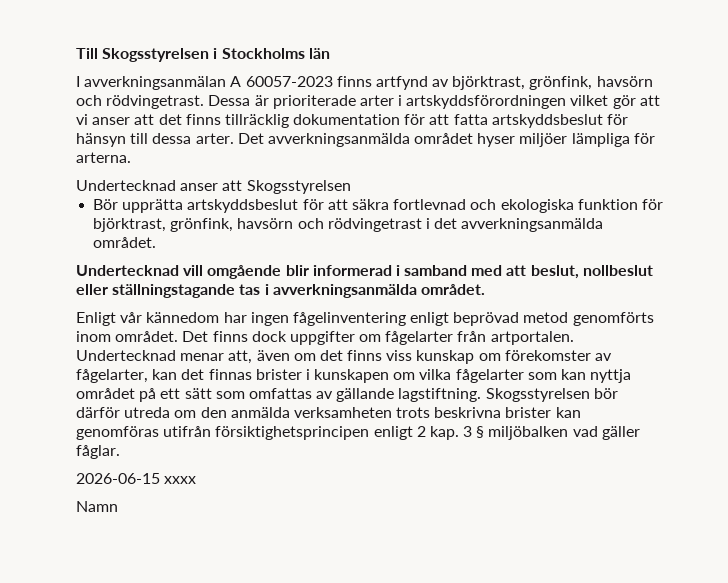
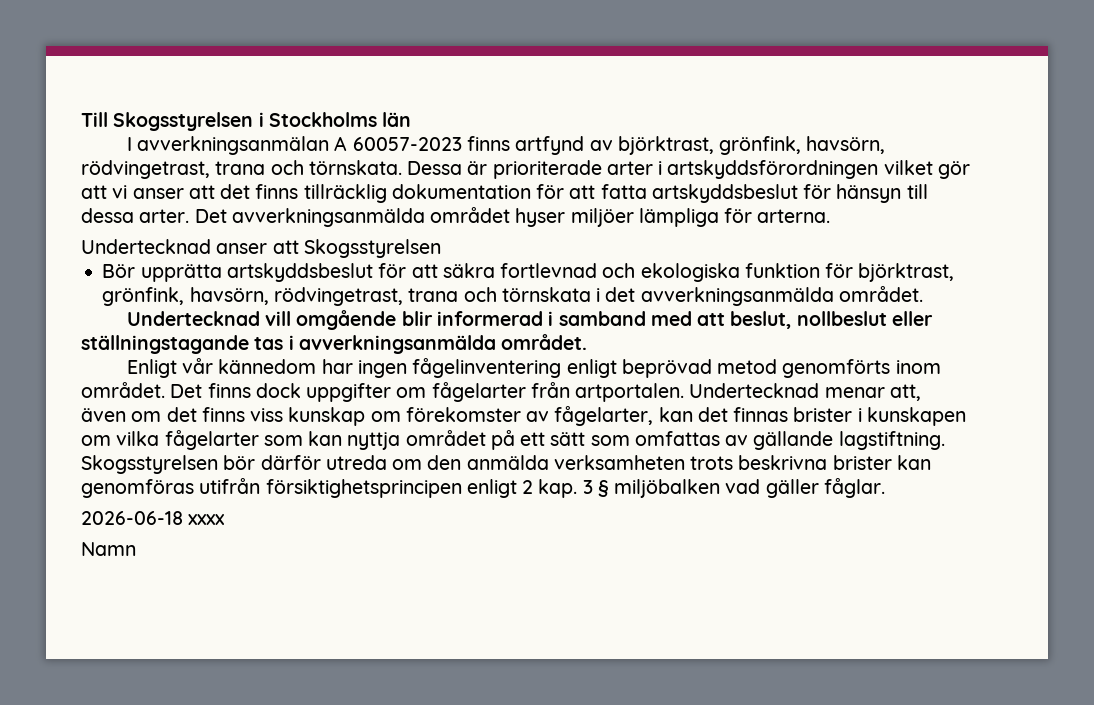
[596,76,653,87] [76,95,205,109] havsörn och rödvingetrast. -> [806,136,886,154] [81,160,402,179] havsörn, rödvingetrast, trana och törnskata.
[237,218,422,232] havsörn och rödvingetrast -> [189,287,591,306] havsörn, rödvingetrast, trana och törnskata
[76,473,160,484] 2026-06-15 -> [81,511,183,525] 2026-06-18

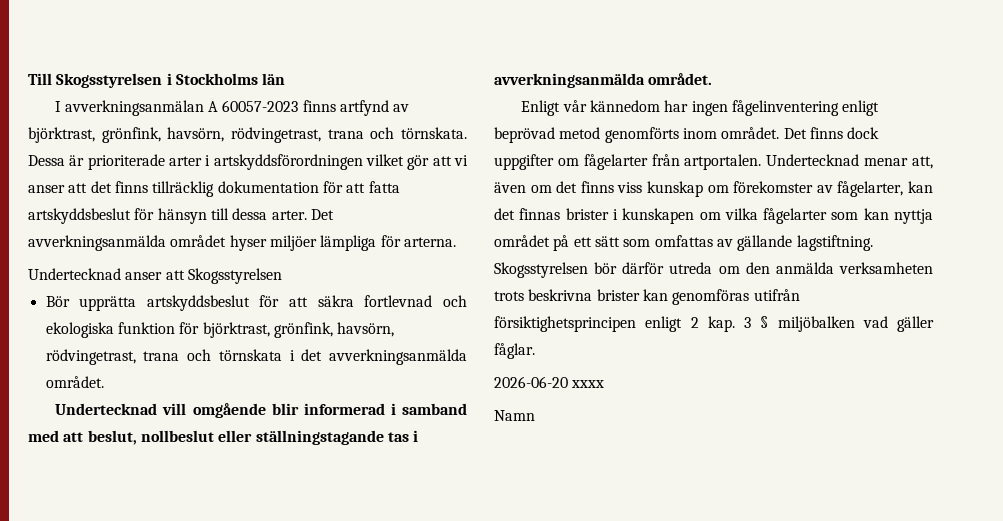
[81,511,183,525] 2026-06-18 -> [494,376,568,388] 2026-06-20

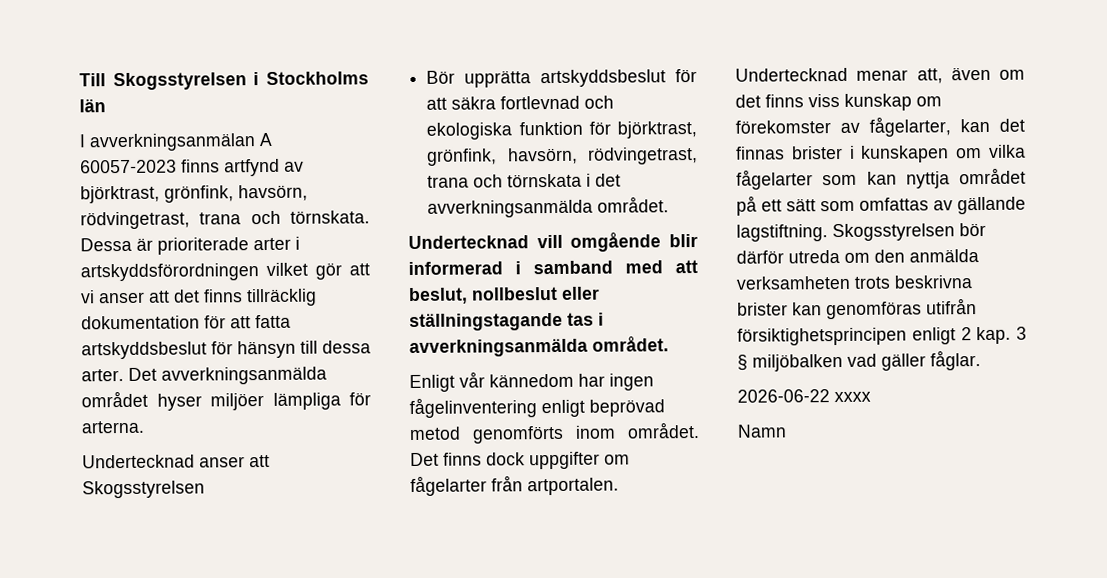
[494,376,568,388] 2026-06-20 -> [737,389,830,403] 2026-06-22

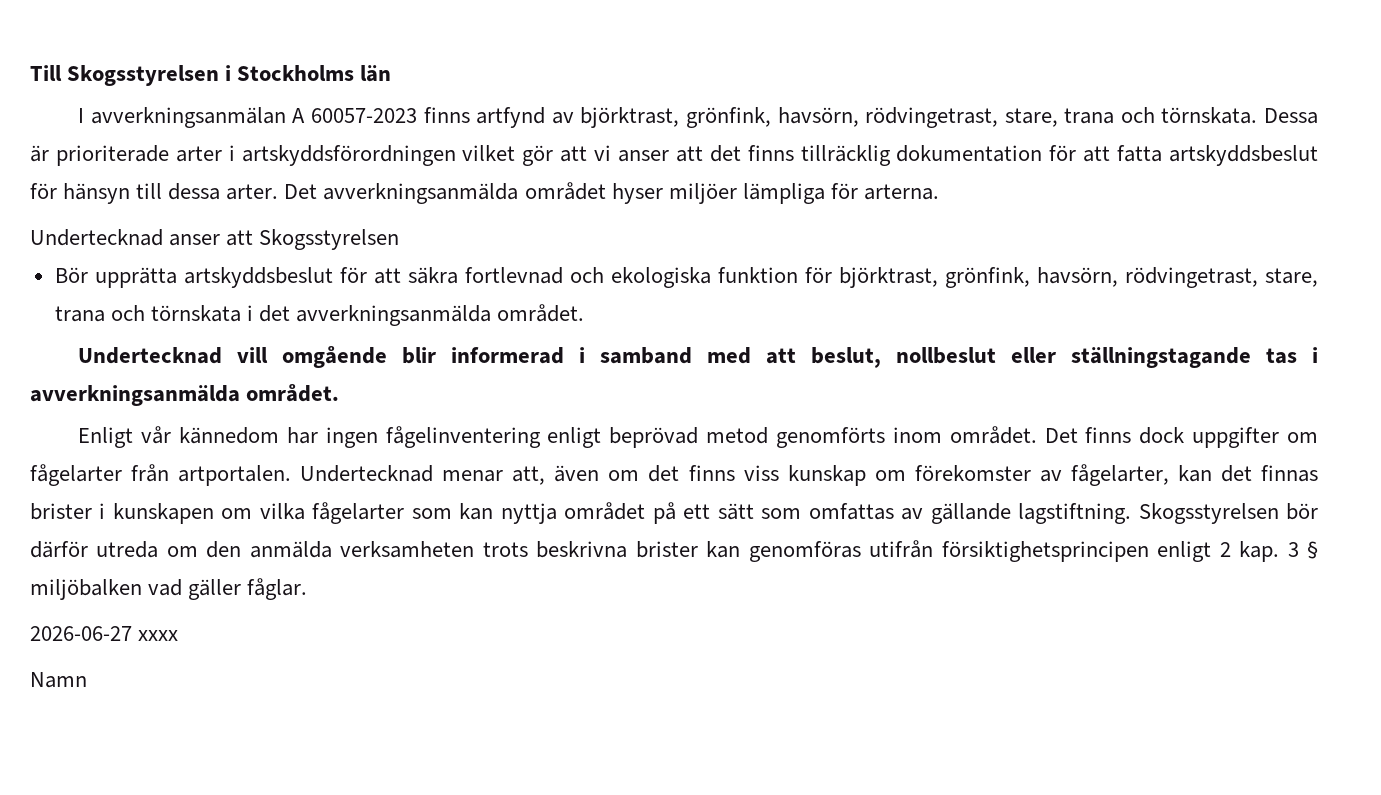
(190, 220) none -> [1004,108,1058,127] stare,
(698, 155) none -> [1264,268,1318,287] stare,
[737,389,830,403] 2026-06-22 -> [30,626,132,641] 2026-06-27

